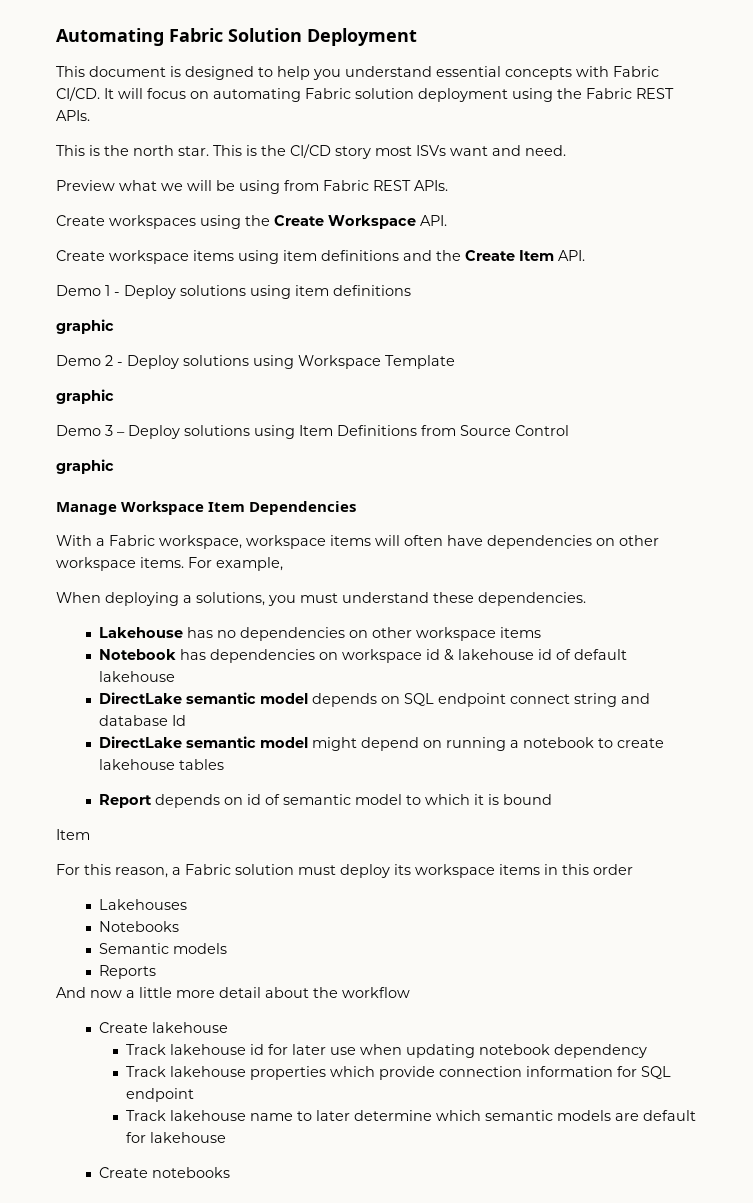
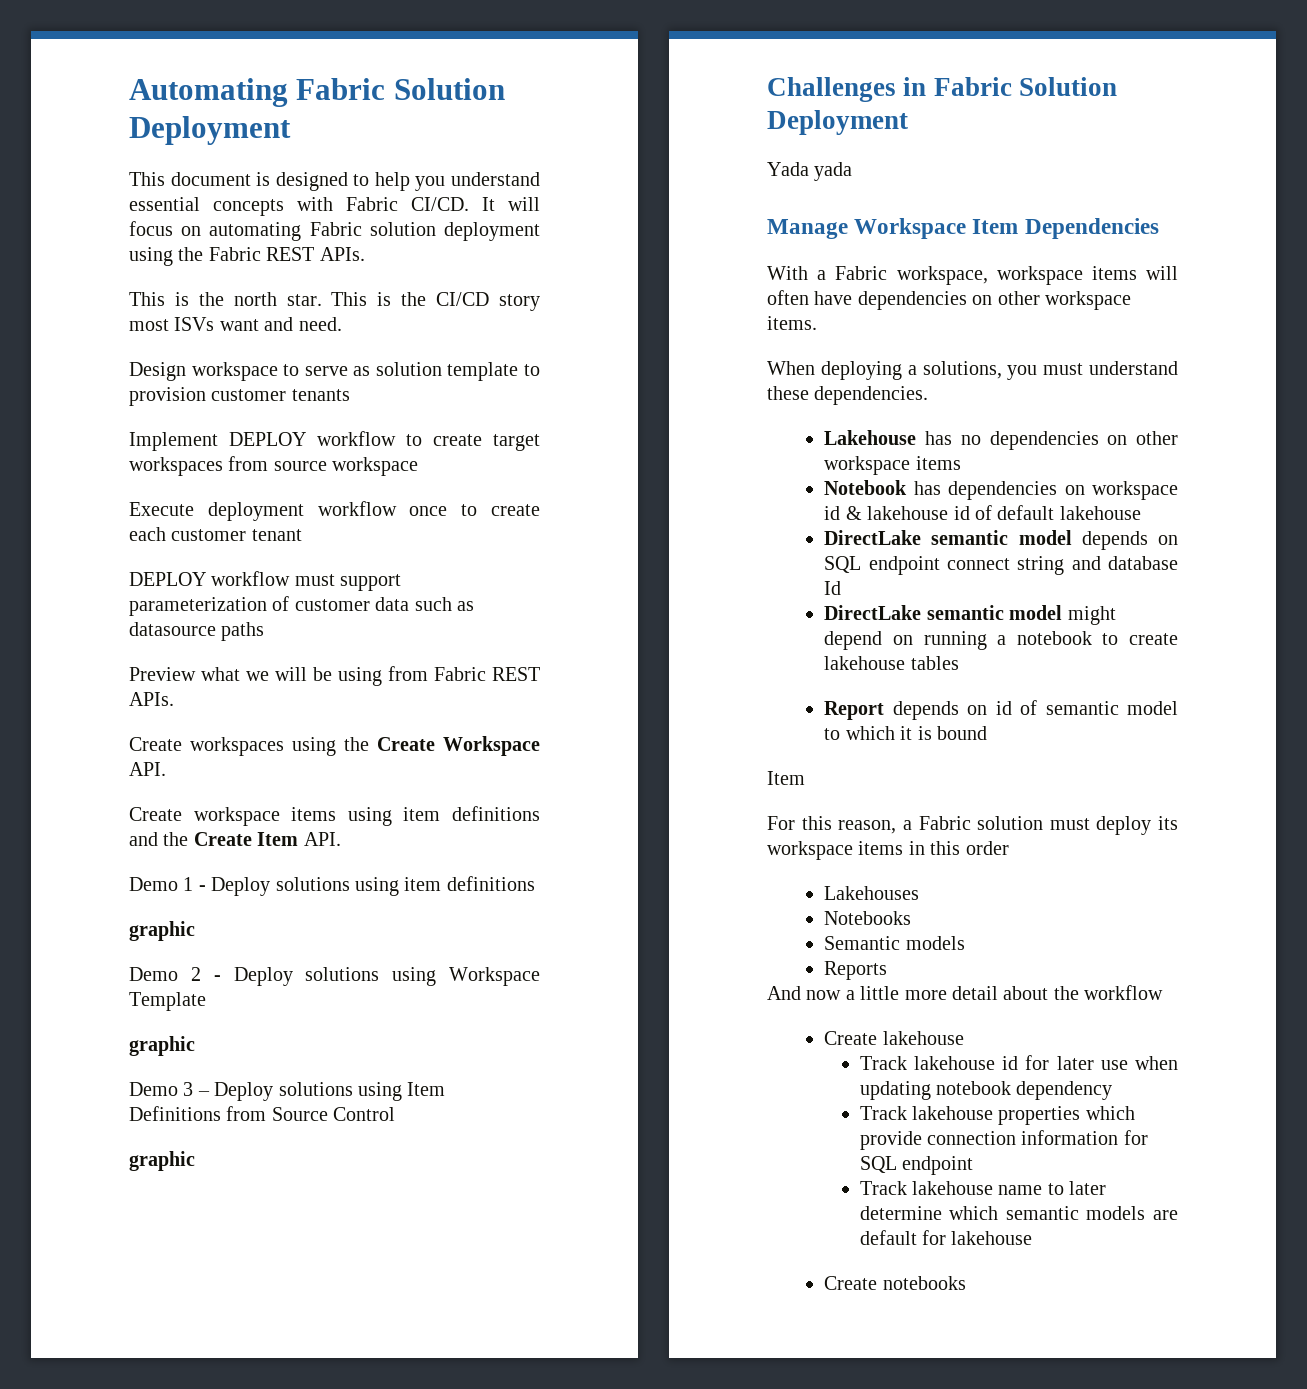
(566, 150) none -> [129,362,540,381] [129,387,350,406] [129,431,540,451] [129,456,419,476] [129,501,540,521] [129,527,302,541] [129,571,402,591] [129,596,474,616] [129,622,265,641] // Design workspace to serve as solution template to provision customer tenants // Implement DEPLOY workflow to create target workspaces from source workspace // Execute deployment workflow once to create each customer tenant // DEPLOY workflow must support parameterization of customer data such as datasource paths
(114, 466) none -> [767,77,1117,102] [767,110,908,135] [767,162,853,181] // Challenges in Fabric Solution Deployment // Yada yada
[188,557,283,571] For example, -> (817, 323) none

